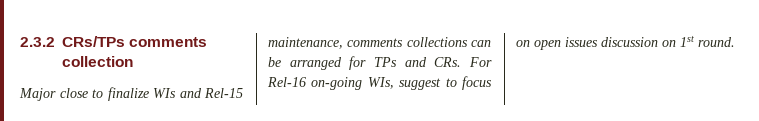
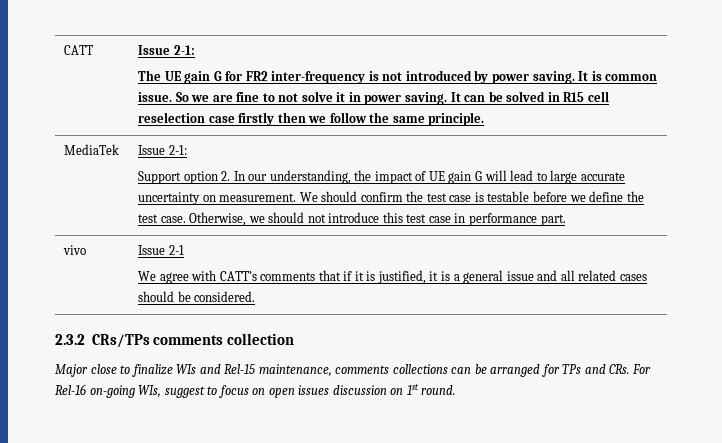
(20, 42) none -> [64,45,94,55] [138,45,195,55] [138,70,658,84] [138,91,609,105] [138,112,485,126] [64,144,120,155] [138,145,187,155] [138,170,625,184] [138,191,644,205] [138,212,566,226] [63,245,87,255] [138,245,184,255] [138,270,647,284] [138,291,256,302] CATT | Issue 2-1: // The UE gain G for FR2 inter-frequency is not introduced by power saving. It is common issue. So we are fine to not solve it in power saving. It can be solved in R15 cell reselection case firstly then we follow the same principle. // MediaTek | Issue 2-1: // Support option 2. In our understanding, the impact of UE gain G will lead to large accurate uncertainty on measurement. We should confirm the test case is testable before we define the test case. Otherwise, we should not introduce this test case in performance part. // vivo | Issue 2-1 // We agree with CATT’s comments that if it is justified, it is a general issue and all related cases should be considered. //

